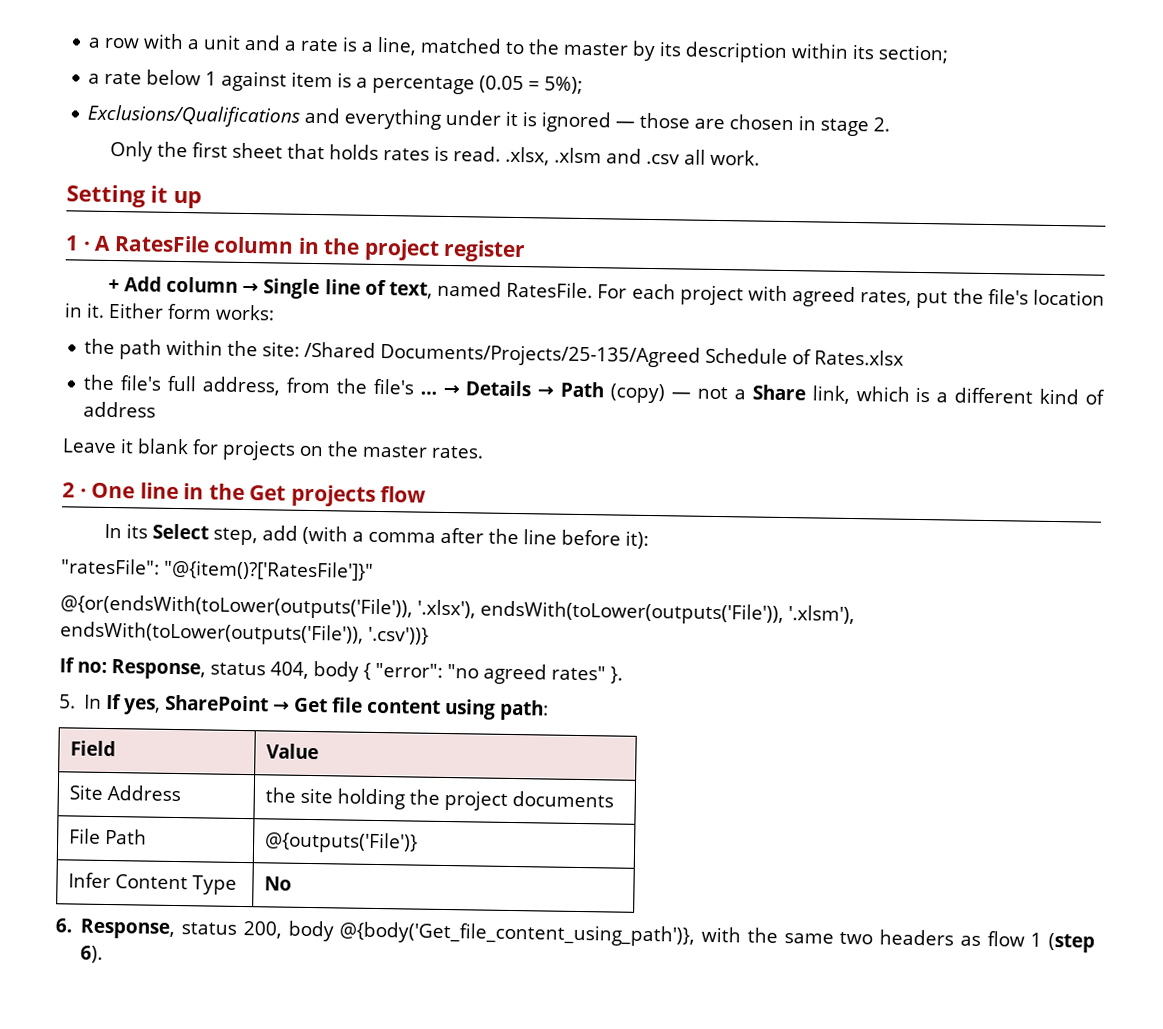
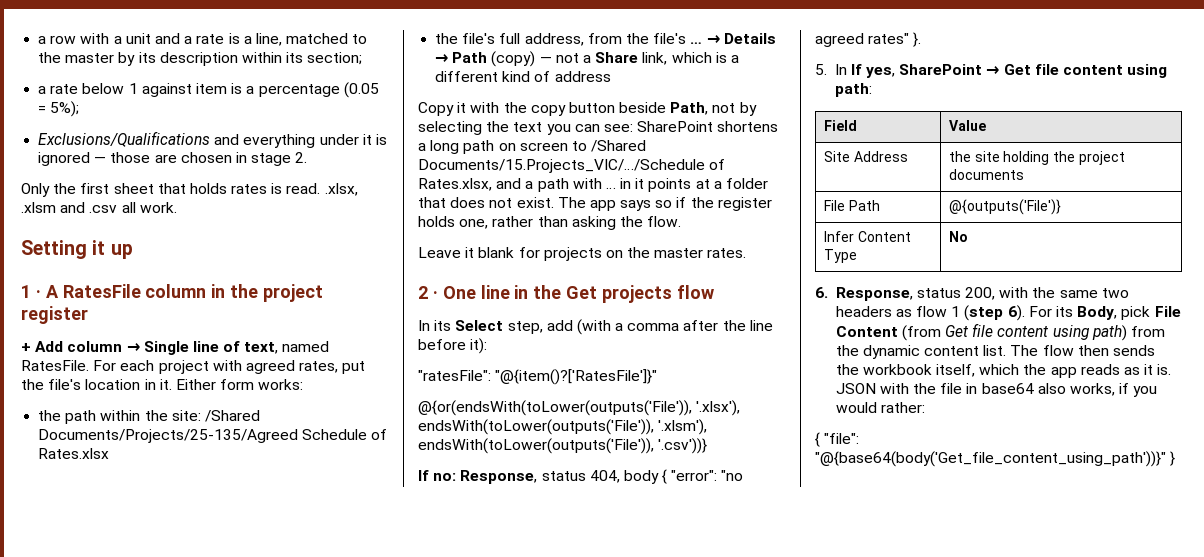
(157, 409) none -> [418,102,757,116] [418,121,779,135] [418,140,647,154] [418,159,726,173] [418,178,769,192] [418,197,772,211] [418,216,682,230] // Copy it with the copy button beside Path, not by selecting the text you can see: SharePoint shortens a long path on screen to /Shared Documents/15.Projects_VIC/…/Schedule of Rates.xlsx, and a path with … in it points at a folder that does not exist. The app says so if the register holds one, rather than asking the flow.
[287,920,696,947] body @{body('Get_file_content_using_path')}, -> (996, 293) none
(104, 954) none -> [1028,306,1181,320] [835,323,1166,341] [835,345,1156,359] [835,364,1172,378] [835,383,1158,397] [835,402,925,413] [815,432,860,447] [815,451,1176,467] For its Body, pick File Content (from Get file content using path) from the dynamic content list. The flow then sends the workbook itself, which the app reads as it is. JSON with the file in base64 also works, if you would rather: // { "file": "@{base64(body('Get_file_content_using_path'))}" }

